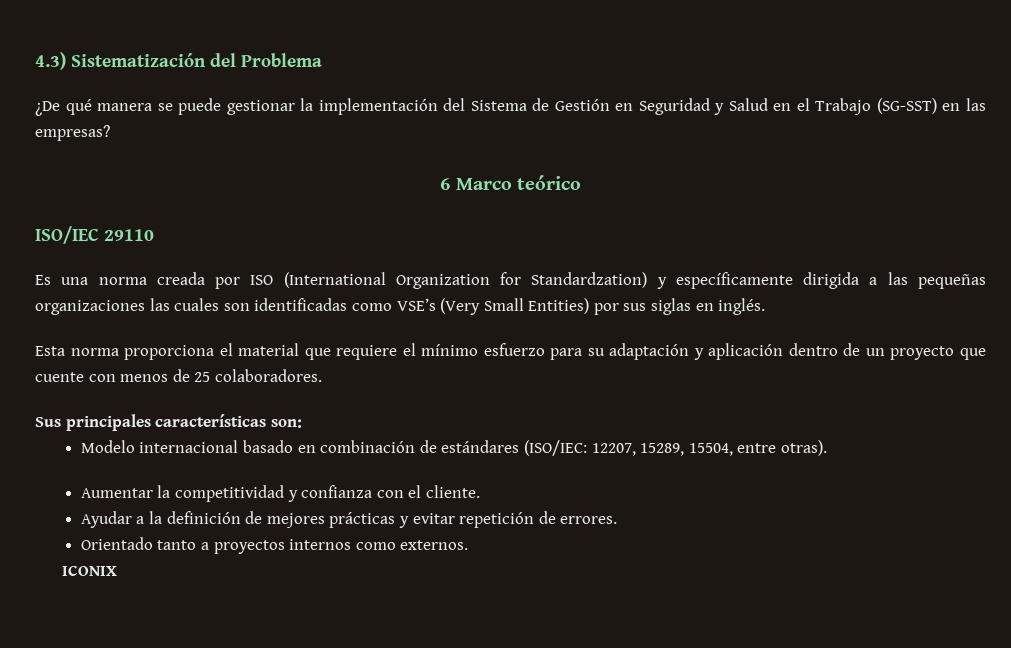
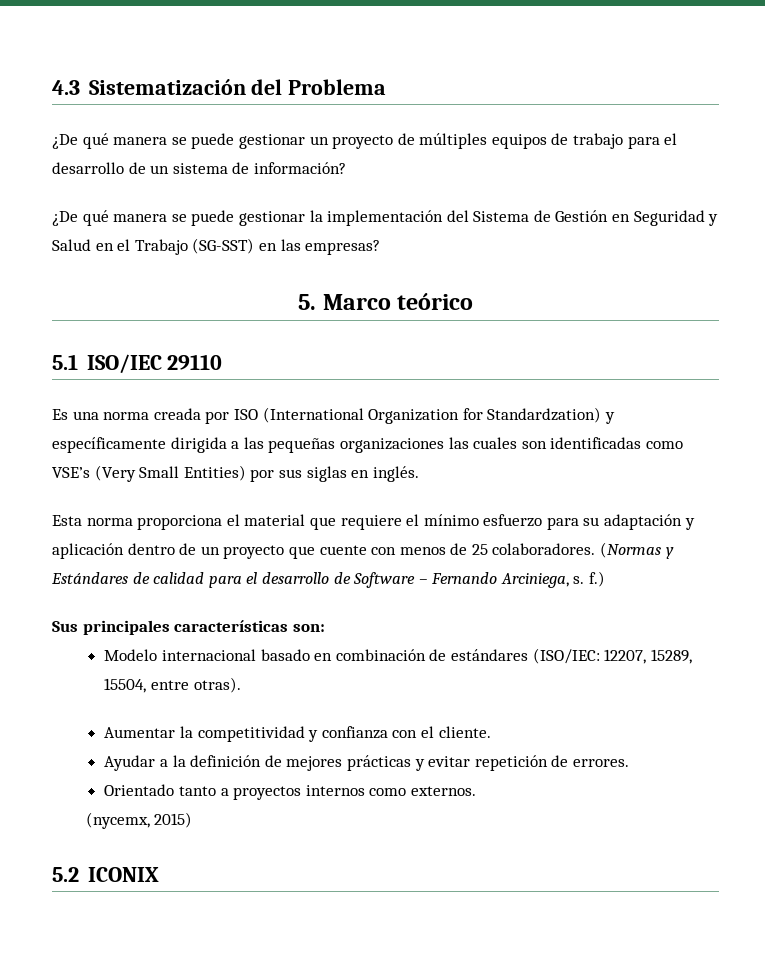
[35,52,66,70] 4.3) -> [52,80,80,95] 4.3
(322, 60) none -> [52,133,678,149] [52,162,346,174] // ¿De qué manera se puede gestionar un proyecto de múltiples equipos de trabajo para el desarrollo de un sistema de información?
[440,178,451,190] 6 -> [298,294,317,310] 5.
(581, 182) none -> [52,354,78,370] 5.1
(322, 375) none -> [600,542,674,559] [51,571,606,588] (Normas y Estándares de calidad para el desarrollo de Software – Fernando Arciniega, s. f.)
(469, 545) none -> [85,812,193,829] [52,867,79,882] (nycemx, 2015) // 5.2

